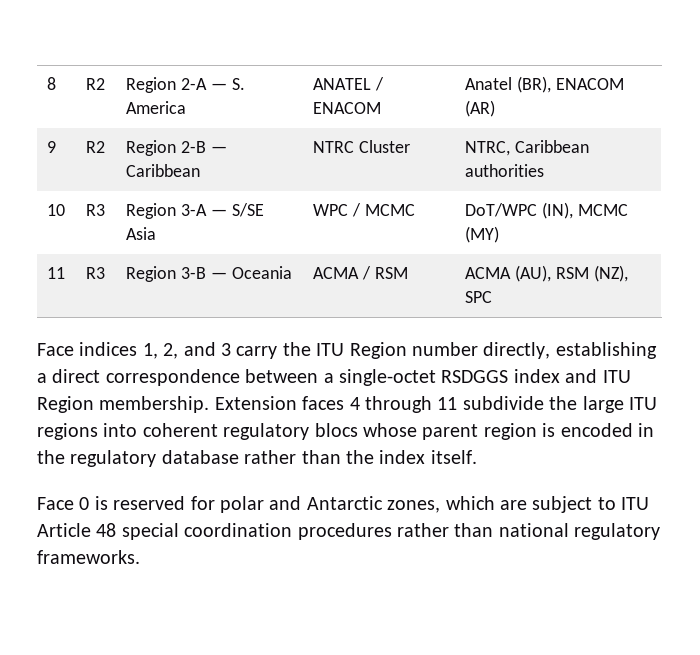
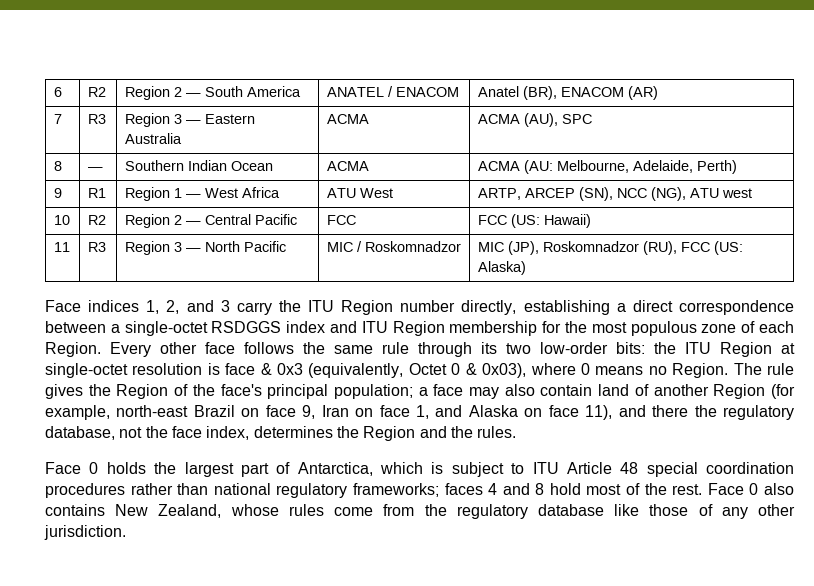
[47,77,57,90] [86,78,106,90] [126,77,245,93] 8 | R2 | Region 2-A — S. -> [53,87,62,97] [87,87,106,97] [124,86,243,100] 6 | R2 | Region 2 — South
[47,141,57,153] [86,141,106,153] [126,140,227,156] [126,164,201,177] [313,140,410,153] [465,140,589,156] [465,164,545,177] [47,204,66,216] [86,204,106,216] [126,203,264,219] [126,227,157,240] [313,203,415,217] [465,202,628,219] [465,226,500,243] [47,267,66,279] [86,267,106,279] [126,266,292,282] [313,266,408,280] [465,265,628,282] [465,291,493,303] 9 | R2 | Region 2-B — Caribbean | NTRC Cluster | NTRC, Caribbean authorities // 10 | R3 | Region 3-A — S/SE Asia | WPC / MCMC | DoT/WPC (IN), MCMC (MY) // 11 | R3 | Region 3-B — Oceania | ACMA / RSM | ACMA (AU), RSM (NZ), SPC -> [53,114,62,124] [87,114,106,124] [124,113,255,127] [124,133,182,144] [326,114,369,124] [477,113,592,127] [53,161,62,171] [87,167,103,171] [124,160,273,171] [326,161,369,171] [477,160,737,174] [53,188,62,198] [87,188,106,198] [124,187,280,201] [326,188,393,198] [477,187,752,201] [53,215,70,225] [87,215,106,225] [124,214,297,228] [326,215,356,225] [477,214,591,228] [53,242,70,252] [87,242,106,252] [124,241,286,255] [326,241,461,252] [477,241,743,255] [477,261,526,275] 7 | R3 | Region 3 — Eastern Australia | ACMA | ACMA (AU), SPC // 8 | — | Southern Indian Ocean | ACMA | ACMA (AU: Melbourne, Adelaide, Perth) // 9 | R1 | Region 1 — West Africa | ATU West | ARTP, ARCEP (SN), NCC (NG), ATU west // 10 | R2 | Region 2 — Central Pacific | FCC | FCC (US: Hawaii) // 11 | R3 | Region 3 — North Pacific | MIC / Roskomnadzor | MIC (JP), Roskomnadzor (RU), FCC (US: Alaska)
[99,396,657,413] [37,423,654,440] [37,450,477,467] [37,496,527,513] membership. Extension faces 4 through 11 subdivide the large ITU regions into coherent regulatory blocs whose parent region is encoded in the regulatory database rather than the index itself. // Face 0 is reserved for polar and Antarctic zones, which are -> [449,321,794,336] [45,342,795,357] [45,363,794,378] [45,384,796,399] [45,405,795,420] [45,426,517,441] [45,462,444,477] membership for the most populous zone of each Region. Every other face follows the same rule through its two low-order bits: the ITU Region at single-octet resolution is face & 0x3 (equivalently, Octet 0 & 0x03), where 0 means no Region. The rule gives the Region of the face's principal population; a face may also contain land of another Region (for example, north-east Brazil on face 9, Iran on face 1, and Alaska on face 11), and there the regulatory database, not the face index, determines the Region and the rules. // Face 0 holds the largest part of Antarctica, which is
[37,550,140,564] frameworks. -> [352,483,795,497] [45,504,795,519] [44,525,126,540] frameworks; faces 4 and 8 hold most of the rest. Face 0 also contains New Zealand, whose rules come from the regulatory database like those of any other jurisdiction.

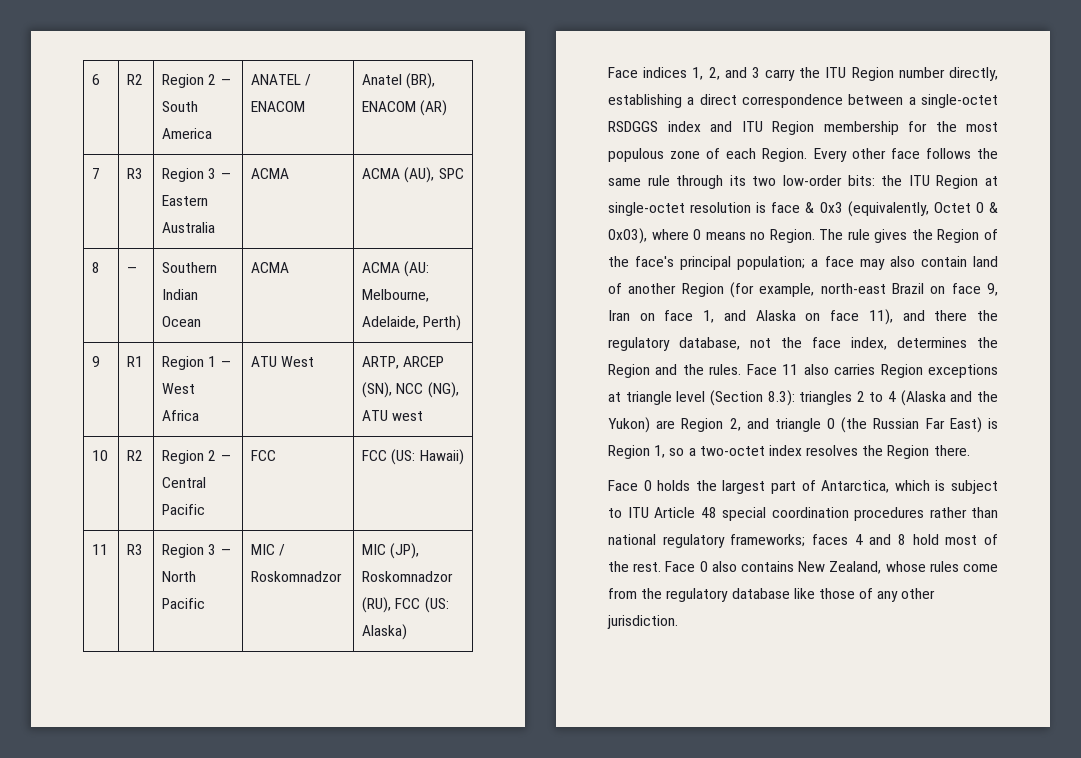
(517, 432) none -> [746,364,998,378] [608,390,998,406] [608,417,998,433] [608,445,970,459] Face 11 also carries Region exceptions at triangle level (Section 8.3): triangles 2 to 4 (Alaska and the Yukon) are Region 2, and triangle 0 (the Russian Far East) is Region 1, so a two-octet index resolves the Region there.

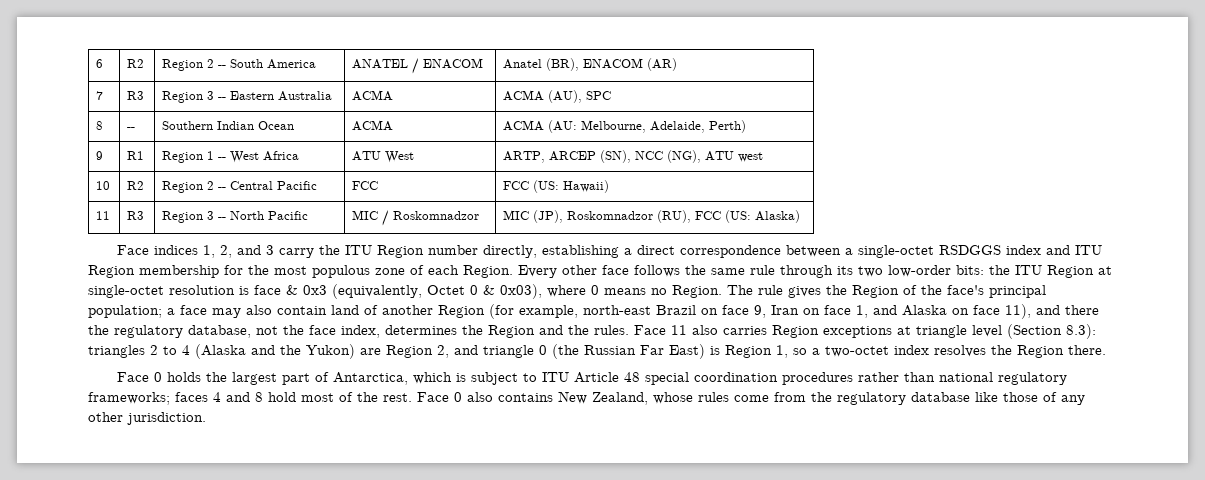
[220,79,231,85] — -> [218,65,227,68] --
[220,173,231,179] — -> [218,97,227,100] --
[127,267,138,273] — -> [127,127,136,130] --
[220,361,231,367] — -> [218,157,227,160] --
[220,455,231,461] — -> [218,187,227,190] --
[220,549,231,555] — -> [218,217,227,220] --

